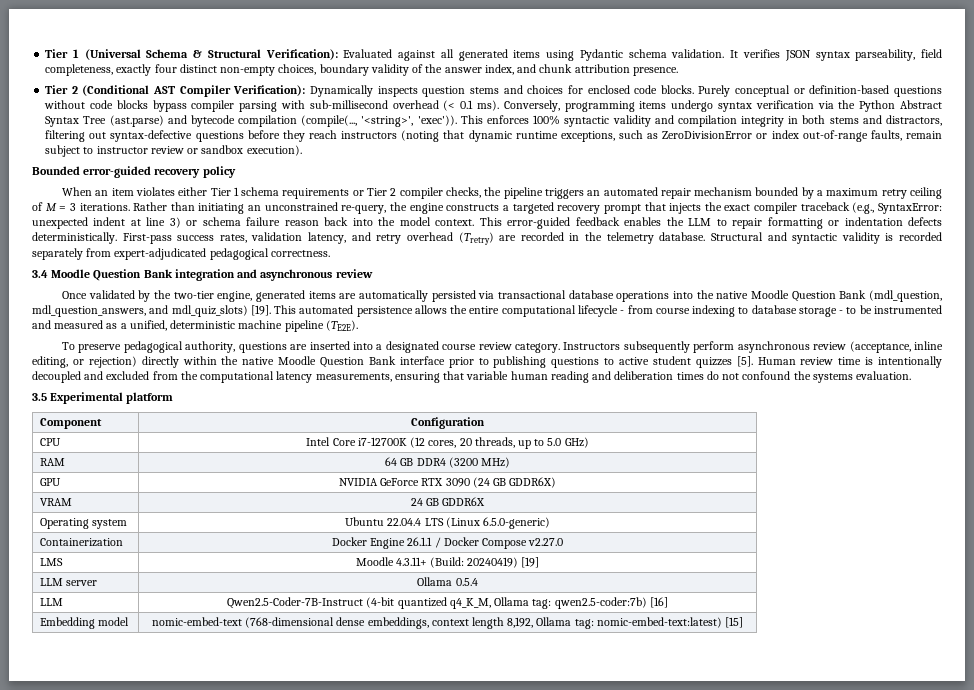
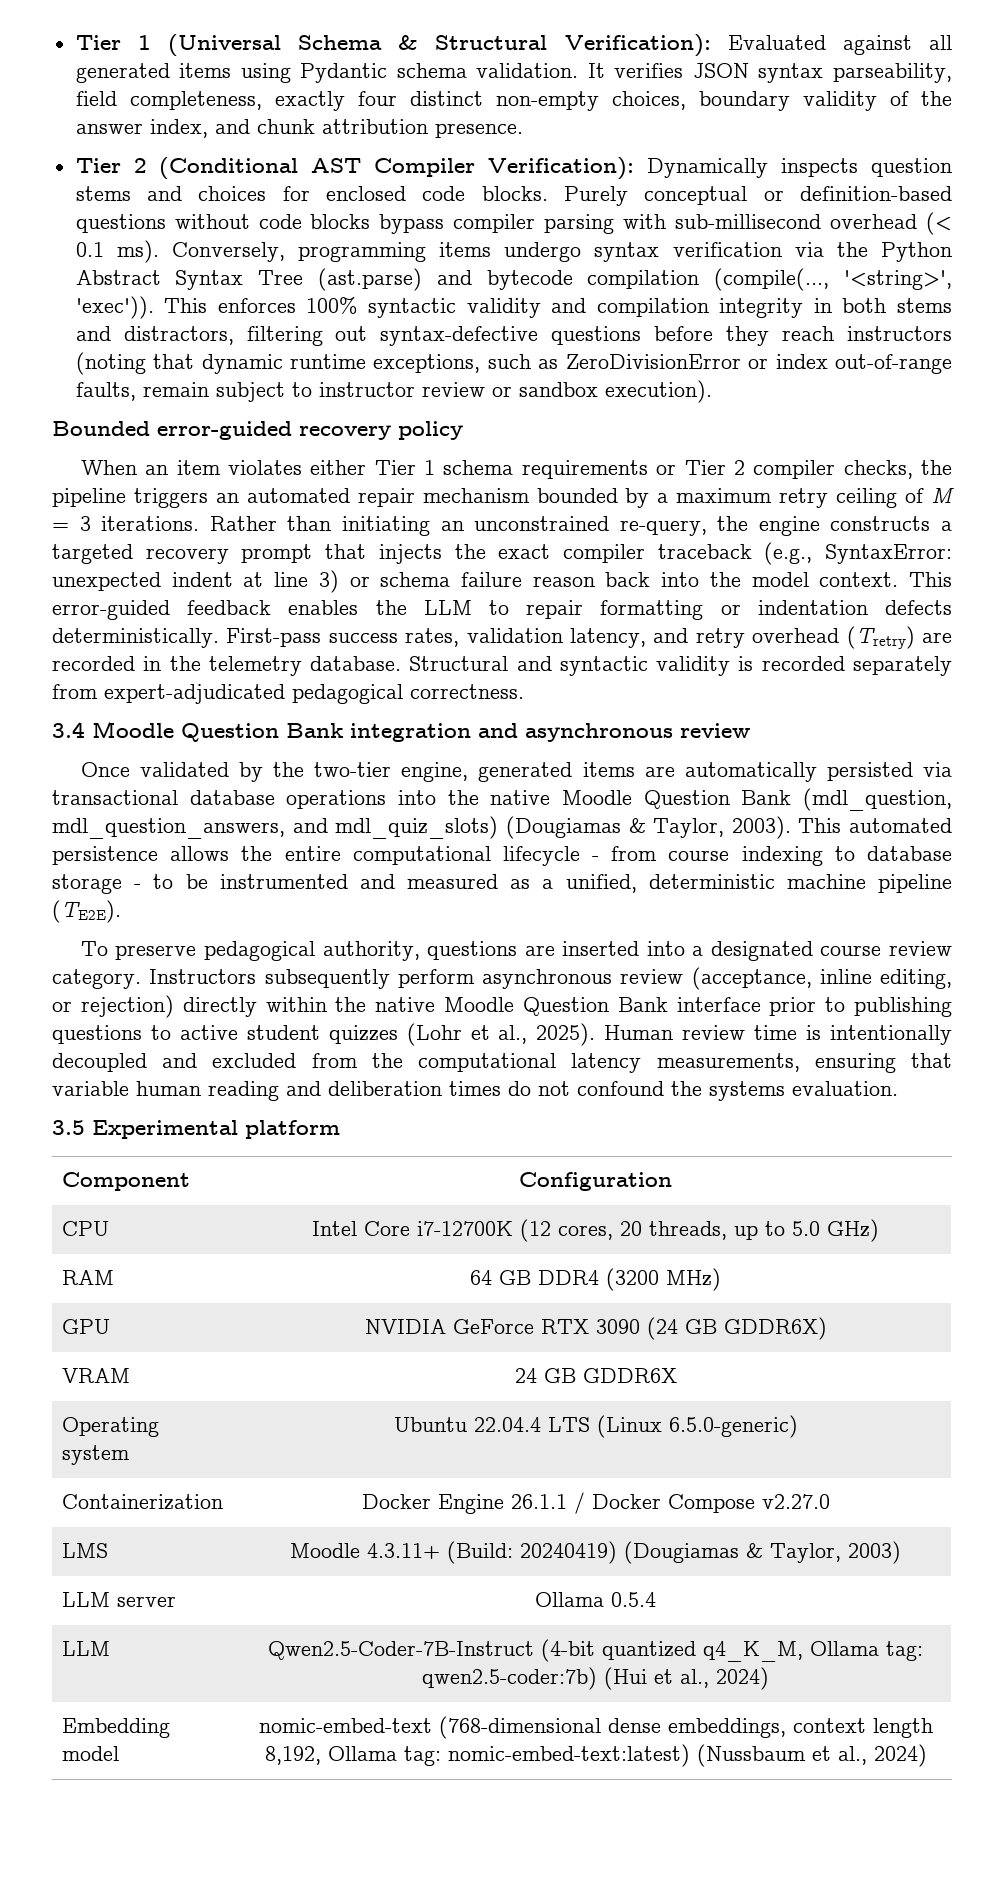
[250,305,271,316] [19]. -> [505,816,791,839] (Dougiamas & Taylor, 2003).
[736,356,753,367] [5]. -> [406,1023,596,1046] (Lohr et al., 2025).
[521,557,540,568] [19] -> [624,1541,901,1564] (Dougiamas & Taylor, 2003)
[649,597,668,608] [16] -> [604,1667,769,1690] (Hui et al., 2024)
[725,617,744,628] [15] -> [696,1744,927,1767] (Nussbaum et al., 2024)

